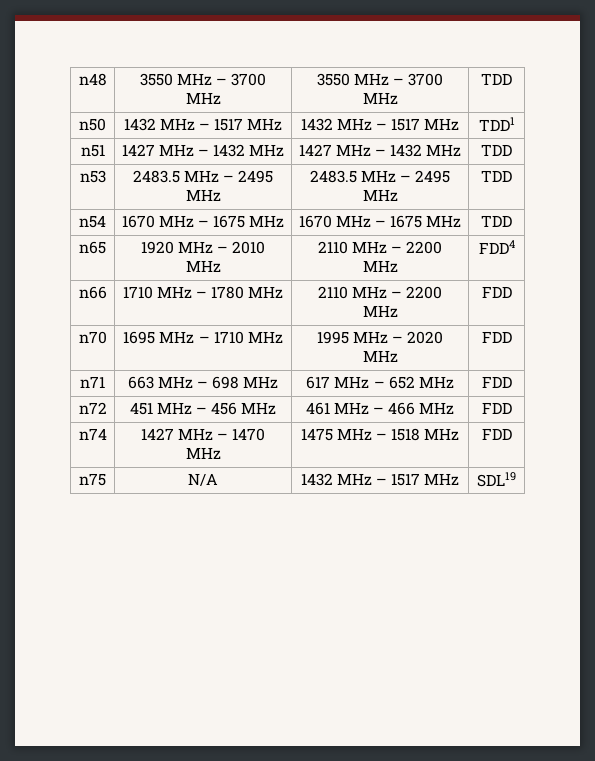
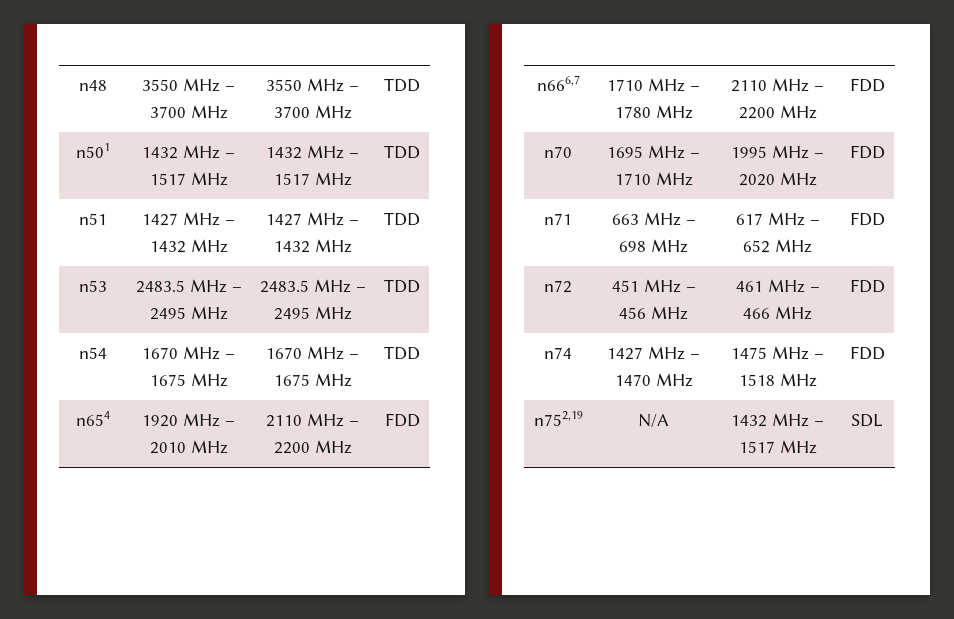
[79,118,106,131] n50 -> [76,143,110,158] n501
[478,117,515,131] TDD1 -> [384,145,420,159] TDD
[79,241,106,254] n65 -> [76,411,110,426] n654
[478,240,515,254] [78,286,107,299] FDD4 // n66 -> [384,413,420,427] [536,75,580,91] FDD // n666,7
[79,473,106,486] n75 -> [533,411,583,426] n752,19
[477,472,516,487] SDL19 -> [851,414,883,427] SDL

